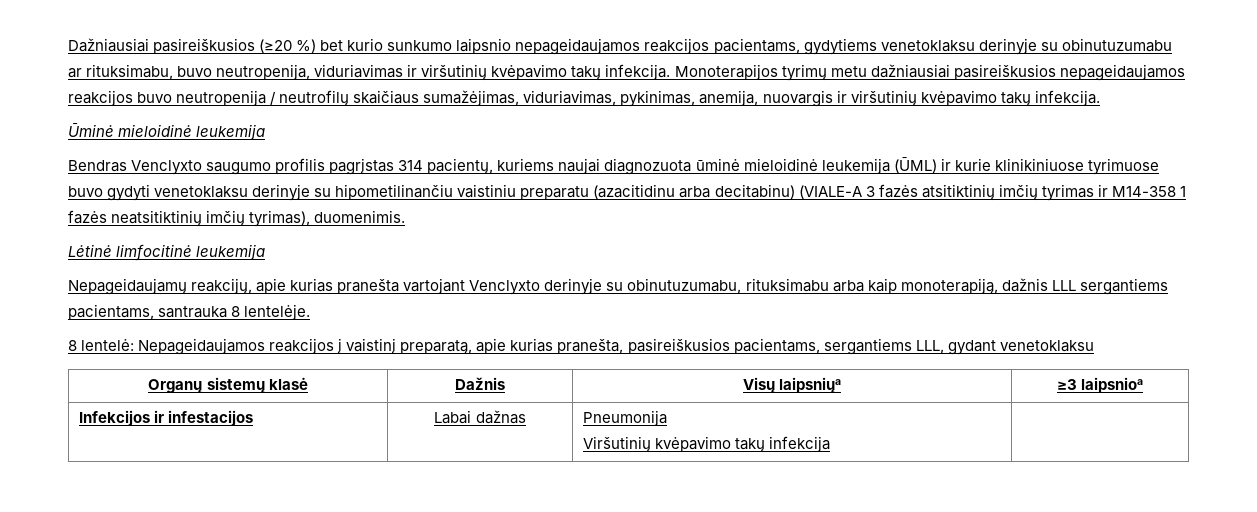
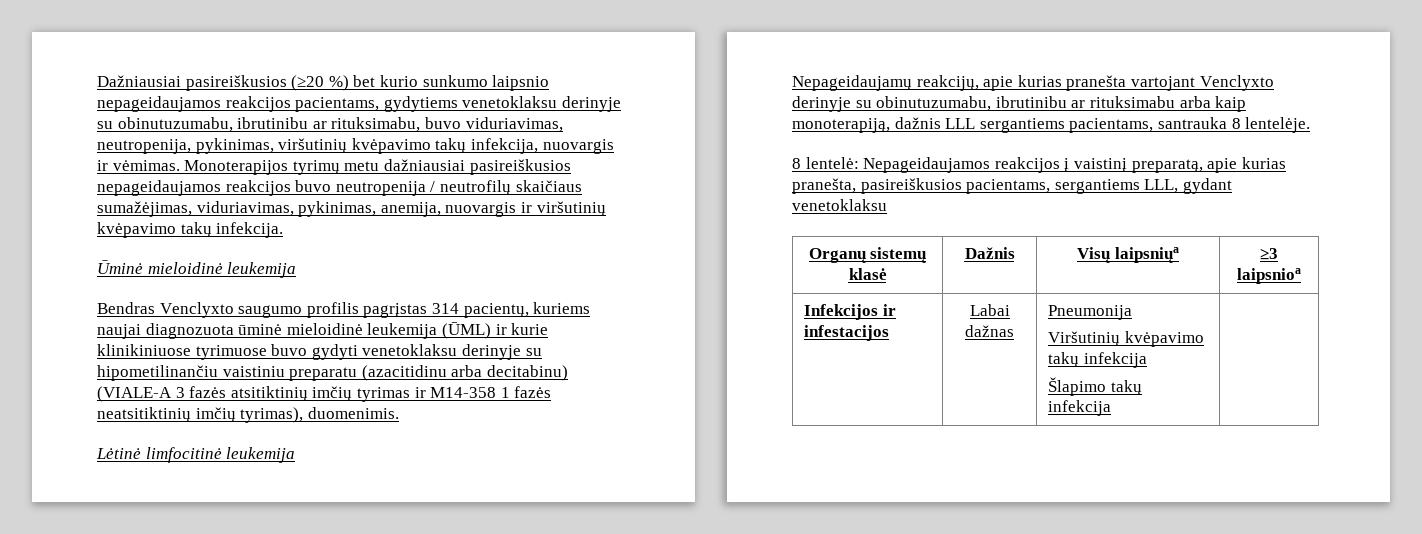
[1061,38,1172,52] obinutuzumabu -> [117,117,309,132] obinutuzumabu, ibrutinibu
[216,64,671,81] neutropenija, viduriavimas ir viršutinių kvėpavimo takų infekcija. -> [465,117,563,132] [97,138,614,154] [97,160,180,171] viduriavimas, neutropenija, pykinimas, viršutinių kvėpavimo takų infekcija, nuovargis ir vėmimas.
(742, 286) none -> [995,96,1086,108] ibrutinibu ar
(830, 444) none -> [1048,377,1142,396] [1048,400,1112,416] // Šlapimo takų infekcija

